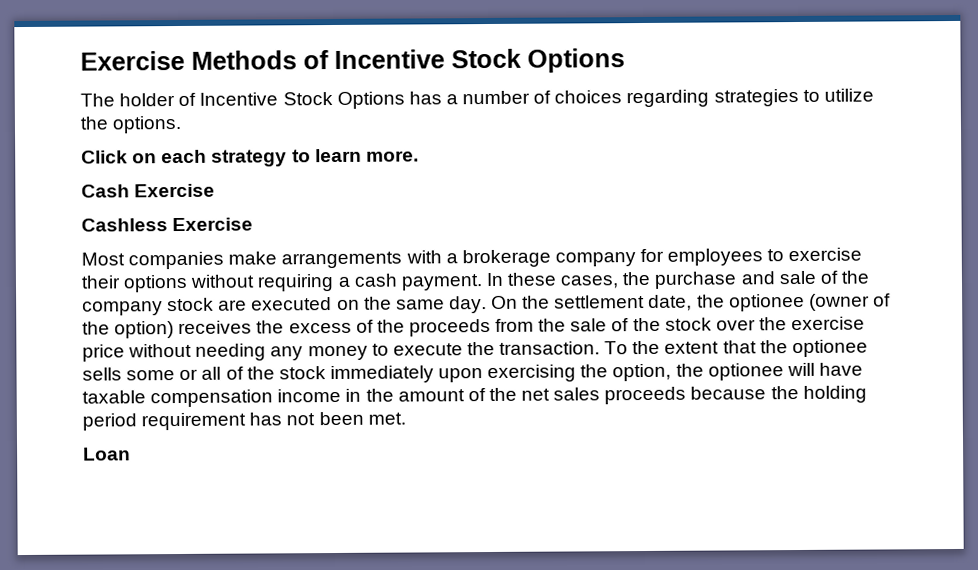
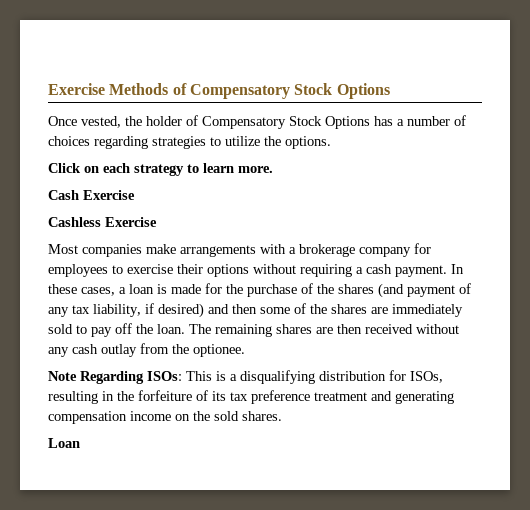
[334,49,445,69] Incentive -> [189,84,290,99] Compensatory
[80,93,115,107] The -> [48,116,142,128] Once vested, the
[199,92,279,106] Incentive -> [202,116,286,129] Compensatory
[622,270,869,289] [82,293,891,316] [82,316,866,339] [82,339,868,362] [82,362,863,384] [82,385,867,408] [82,411,406,431] the purchase and sale of the company stock are executed on the same day. On the settlement date, the optionee (owner of the option) receives the excess of the proceeds from the sale of the stock over the exercise price without needing any money to execute the transaction. To the extent that the optionee sells some or all of the stock immediately upon exercising the option, the optionee will have taxable compensation income in the amount of the net sales proceeds because the holding period requirement has not been met. -> [119,283,471,298] [48,303,463,318] [48,323,459,337] [48,343,245,357] [48,370,443,384] [48,390,454,404] [48,411,282,424] a loan is made for the purchase of the shares (and payment of any tax liability, if desired) and then some of the shares are immediately sold to pay off the loan. The remaining shares are then received without any cash outlay from the optionee. // Note Regarding ISOs: This is a disqualifying distribution for ISOs, resulting in the forfeiture of its tax preference treatment and generating compensation income on the sold shares.

